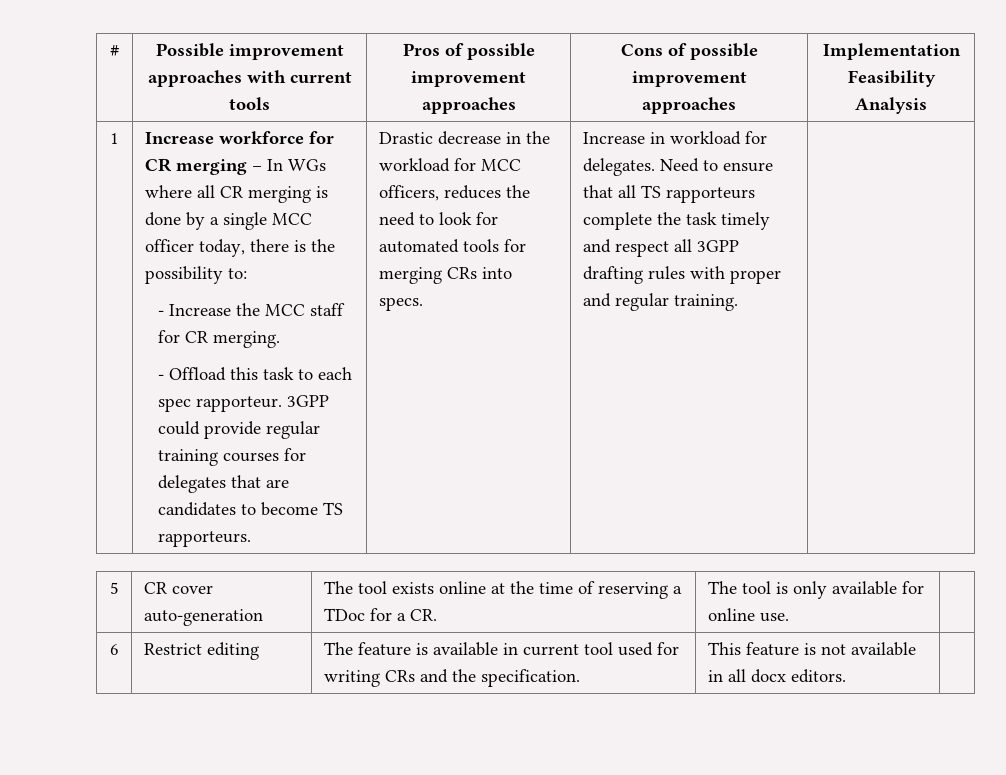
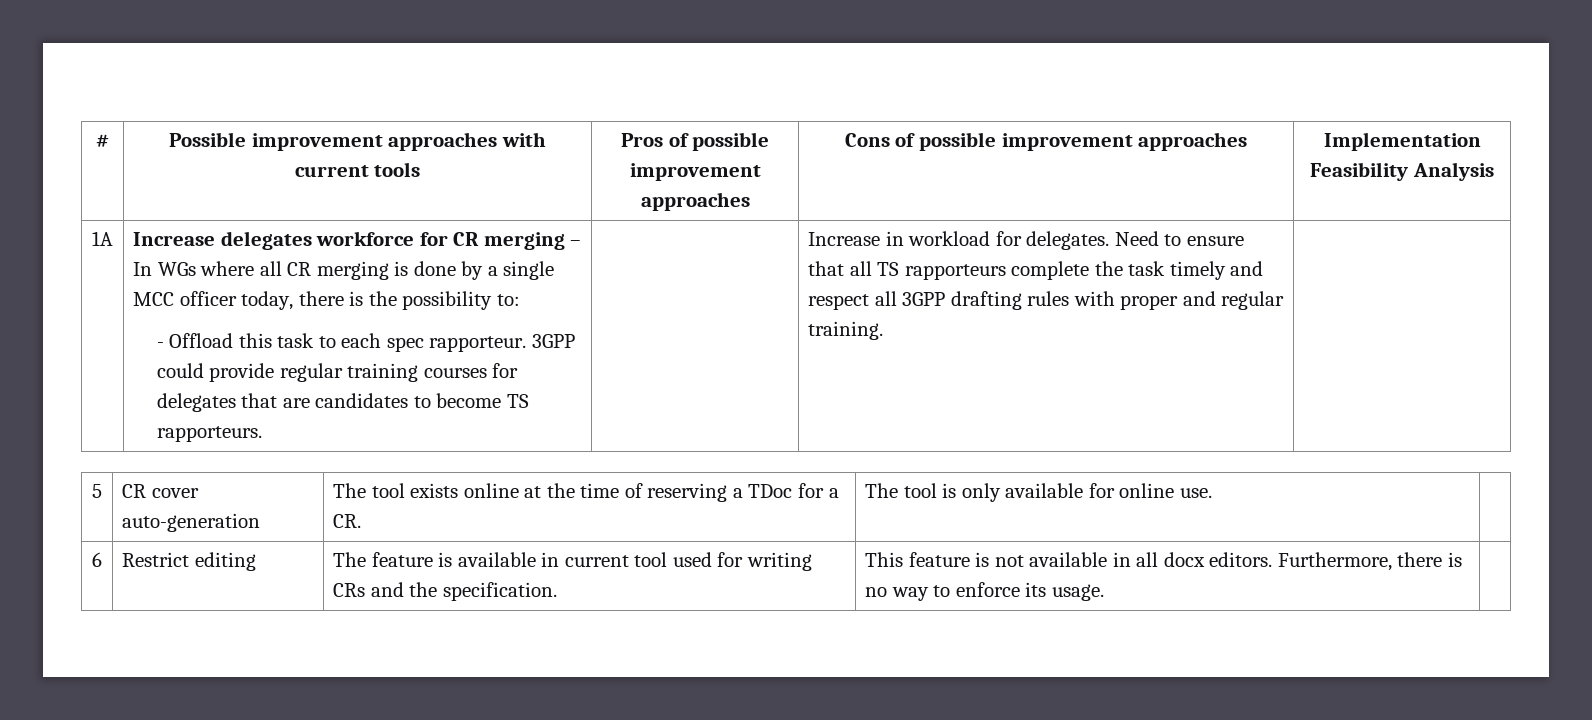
[110,133,119,144] [144,132,214,144] 1 | Increase -> [92,231,113,246] [133,231,312,250] 1A | Increase delegates
[157,303,345,316] [157,330,280,348] // - Increase the MCC staff for CR merging. -> (520, 300) none
[378,131,550,145] [378,158,521,172] [378,185,530,201] [378,212,498,226] [378,239,526,253] [378,267,512,284] [378,297,423,311] Drastic decrease in the workload for MCC officers, reduces the need to look for automated tools for merging CRs into specs. -> (262, 434) none
(846, 676) none -> [1277,552,1462,571] [865,582,1104,601] Furthermore, there is no way to enforce its usage.

